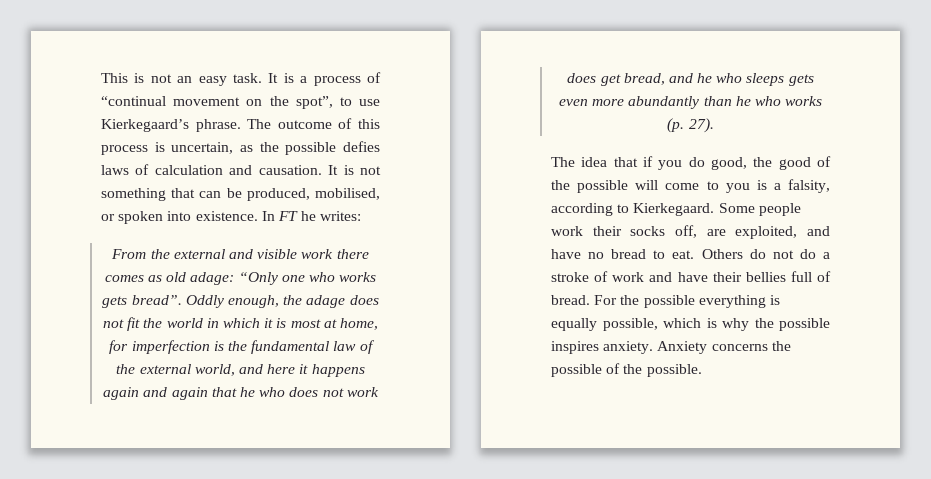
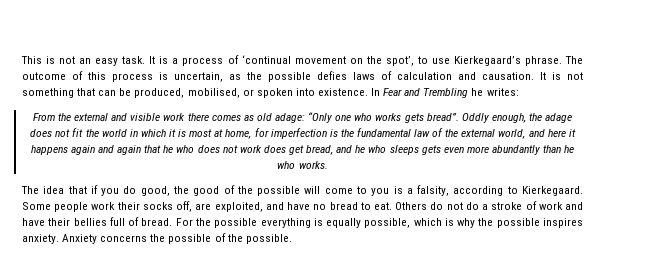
[101,96,166,106] “continual -> [241,55,291,64] ‘continual
[295,96,333,109] spot”, -> [385,56,414,66] spot’,
[277,211,298,221] FT -> [383,88,469,98] Fear and Trembling
[785,96,823,106] [667,118,714,133] works (p. 27). -> [298,161,328,169] works.

